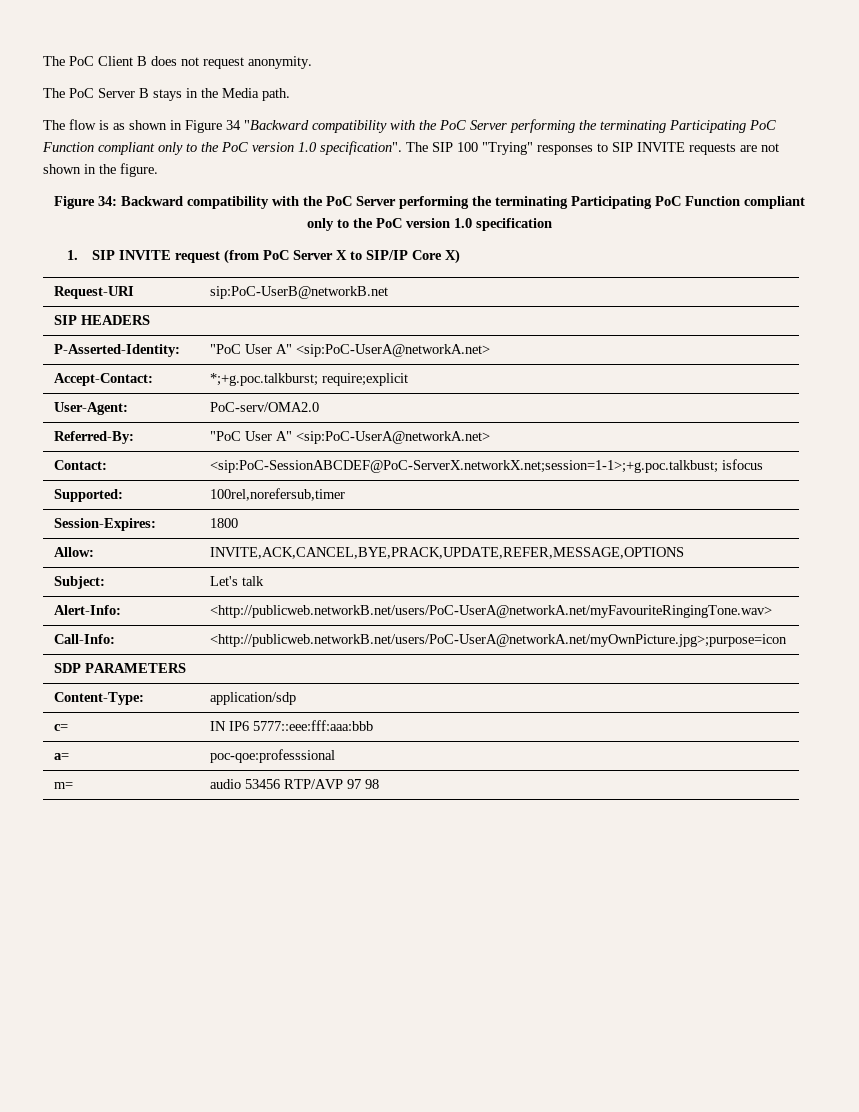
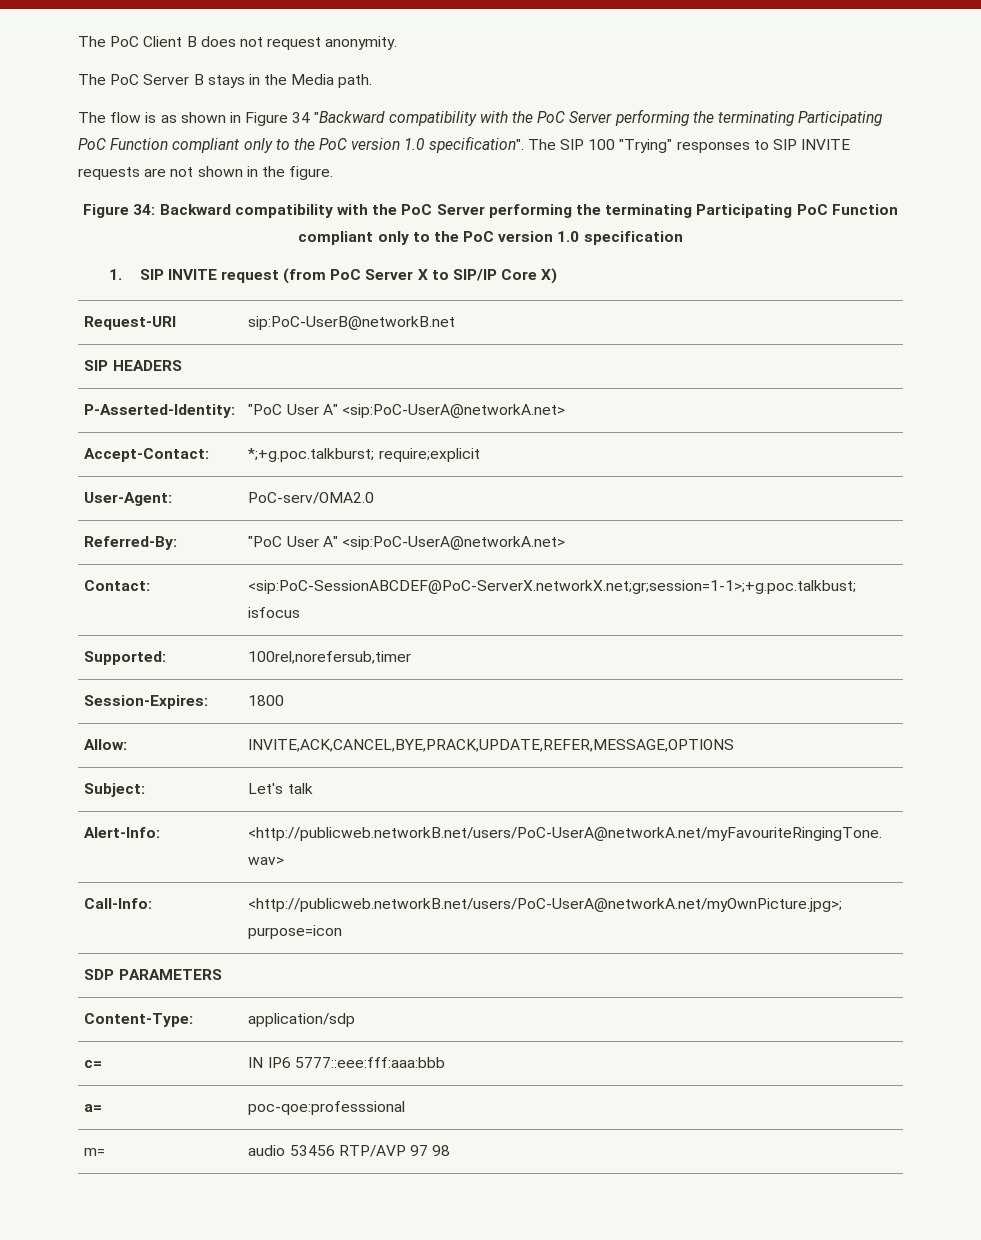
[210,460,719,473] <sip:PoC-SessionABCDEF@PoC-ServerX.networkX.net;session=1-1>;+g.poc.talkbust; -> [248,580,857,594] <sip:PoC-SessionABCDEF@PoC-ServerX.networkX.net;gr;session=1-1>;+g.poc.talkbust;

